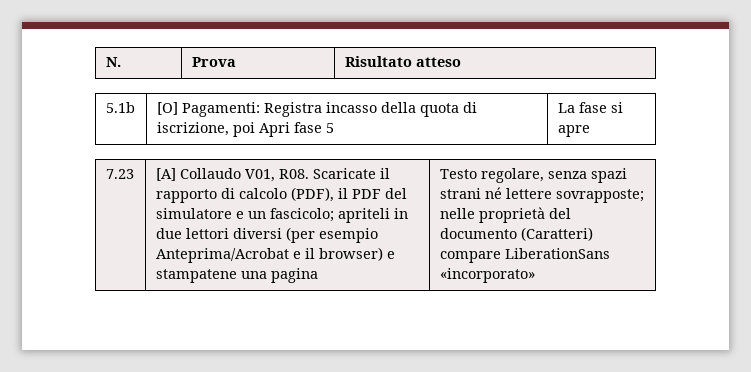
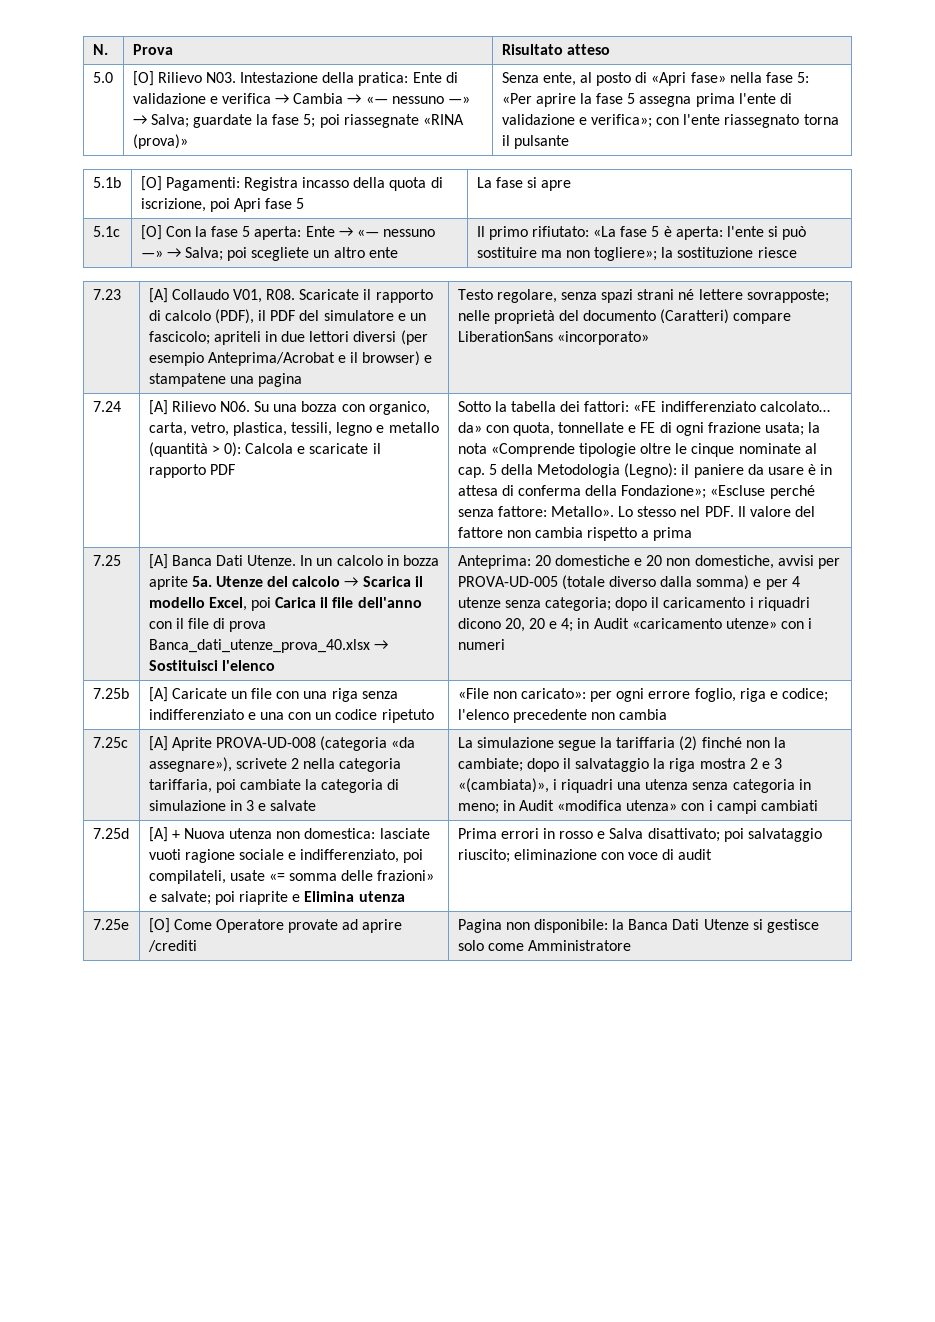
(461, 62) none -> [92,72,113,83] [132,71,458,86] [132,93,471,104] [132,114,465,128] [132,134,188,149] [501,72,810,86] [501,93,793,107] [501,114,839,128] [501,135,569,149] // 5.0 | [O] Rilievo N03. Intestazione della pratica: Ente di validazione e verifica → Cambia → «— nessuno —» → Salva; guardate la fase 5; poi riassegnate «RINA (prova)» | Senza ente, al posto di «Apri fase» nella fase 5: «Per aprire la fase 5 assegna prima l'ente di validazione e verifica»; con l'ente riassegnato torna il pulsante
(590, 131) none -> [92,226,120,237] [140,225,436,240] [140,247,398,261] [476,226,807,240] [476,247,797,261] // 5.1c | [O] Con la fase 5 aperta: Ente → «— nessuno —» → Salva; poi scegliete un altro ente | Il primo rifiutato: «La fase 5 è aperta: l'ente si può sostituire ma non togliere»; la sostituzione riesce
(535, 275) none -> [92,401,121,412] [148,400,430,415] [148,422,439,436] [148,442,381,457] [148,464,235,478] [457,401,830,412] [457,422,821,436] [457,443,817,457] [457,463,833,478] [457,485,815,499] [457,506,816,517] [457,527,693,541] [92,555,121,566] [148,554,440,569] [148,576,423,590] [148,597,422,611] [148,618,267,632] [148,639,388,653] [148,660,275,671] [457,555,841,569] [457,575,800,590] [457,597,810,611] [457,618,813,632] [457,639,505,650] [92,688,129,699] [148,687,398,702] [148,709,434,723] [457,688,829,702] [457,709,668,723] [92,737,128,748] [148,736,416,751] [148,757,402,772] [148,779,400,793] [148,800,317,811] [457,736,787,751] [457,758,783,772] [457,778,811,793] [457,800,819,814] [92,828,129,839] [148,827,430,842] [148,849,424,863] [148,870,435,884] [148,891,405,905] [457,828,823,842] [457,849,713,863] [92,919,129,930] [148,918,403,933] [147,940,197,952] [457,919,820,933] [457,940,631,951] // 7.24 | [A] Rilievo N06. Su una bozza con organico, carta, vetro, plastica, tessili, legno e metallo (quantità > 0): Calcola e scaricate il rapporto PDF | Sotto la tabella dei fattori: «FE indifferenziato calcolato… da» con quota, tonnellate e FE di ogni frazione usata; la nota «Comprende tipologie oltre le cinque nominate al cap. 5 della Metodologia (Legno): il paniere da usare è in attesa di conferma della Fondazione»; «Escluse perché senza fattore: Metallo». Lo stesso nel PDF. Il valore del fattore non cambia rispetto a prima // 7.25 | [A] Banca Dati Utenze. In un calcolo in bozza aprite 5a. Utenze del calcolo → Scarica il modello Excel, poi Carica il file dell'anno con il file di prova Banca_dati_utenze_prova_40.xlsx → Sostituisci l'elenco | Anteprima: 20 domestiche e 20 non domestiche, avvisi per PROVA-UD-005 (totale diverso dalla somma) e per 4 utenze senza categoria; dopo il caricamento i riquadri dicono 20, 20 e 4; in Audit «caricamento utenze» con i numeri // 7.25b | [A] Caricate un file con una riga senza indifferenziato e una con un codice ripetuto | «File non caricato»: per ogni errore foglio, riga e codice; l'elenco precedente non cambia // 7.25c | [A] Aprite PROVA-UD-008 (categoria «da assegnare»), scrivete 2 nella categoria tariffaria, poi cambiate la categoria di simulazione in 3 e salvate | La simulazione segue la tariffaria (2) finché non la cambiate; dopo il salvataggio la riga mostra 2 e 3 «(cambiata)», i riquadri una utenza senza categoria in meno; in Audit «modifica utenza» con i campi cambiati // 7.25d | [A] + Nuova utenza non domestica: lasciate vuoti ragione sociale e indifferenziato, poi compilateli, usate «= somma delle frazioni» e salvate; poi riaprite e Elimina utenza | Prima errori in rosso e Salva disattivato; poi salvataggio riuscito; eliminazione con voce di audit // 7.25e | [O] Come Operatore provate ad aprire /crediti | Pagina non disponibile: la Banca Dati Utenze si gestisce solo come Amministratore

